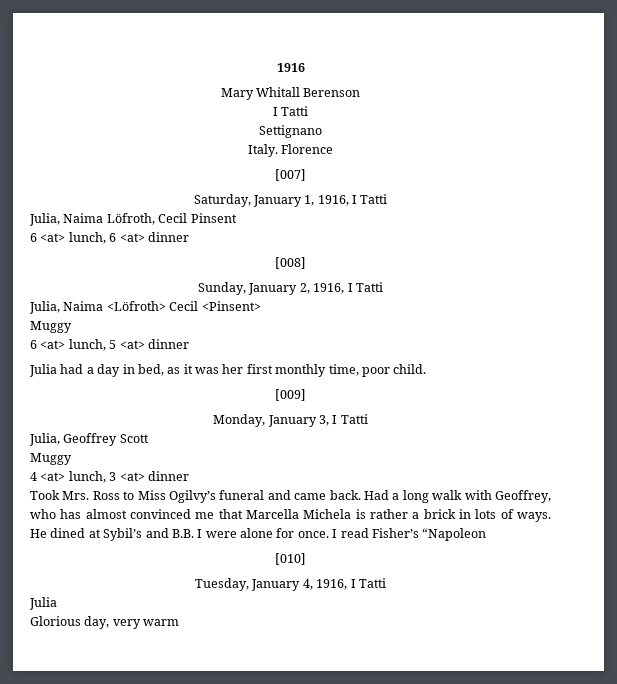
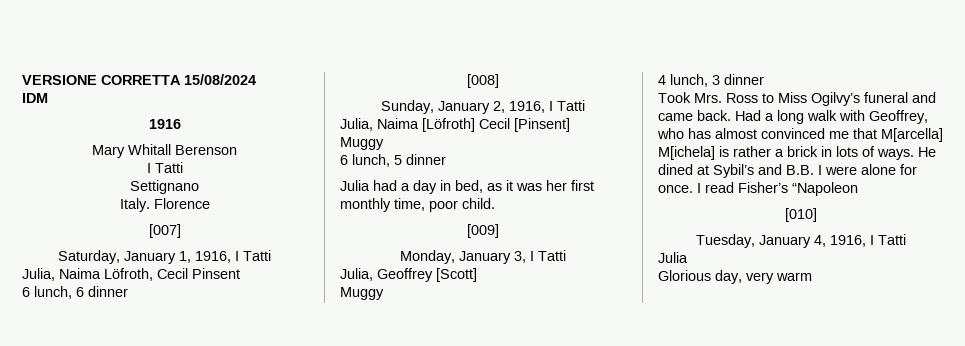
(276, 67) none -> [22,74,256,85] [22,93,48,103] VERSIONE CORRETTA 15/08/2024 // IDM //
[40,233,66,242] <at> -> (30, 292) none
[119,233,145,242] <at> -> (84, 292) none
[106,301,261,311] <Löfroth> Cecil <Pinsent> -> [422,118,570,132] [Löfroth] Cecil [Pinsent]
[40,340,66,349] <at> -> (348, 160) none
[119,340,145,349] <at> -> (402, 160) none
[119,434,149,443] Scott -> [436,268,477,282] [Scott]
[40,472,66,481] <at> -> (666, 80) none
[119,472,145,481] <at> -> (720, 80) none
[246,509,352,519] Marcella Michela -> [881,128,943,142] [658,146,715,160] M[arcella] M[ichela]

